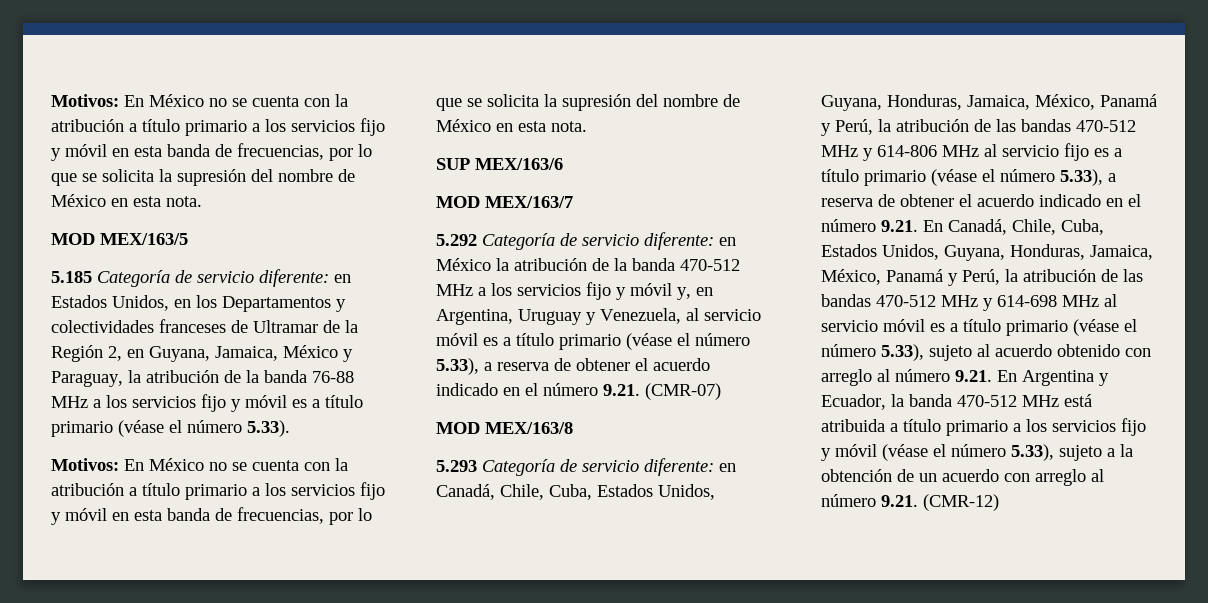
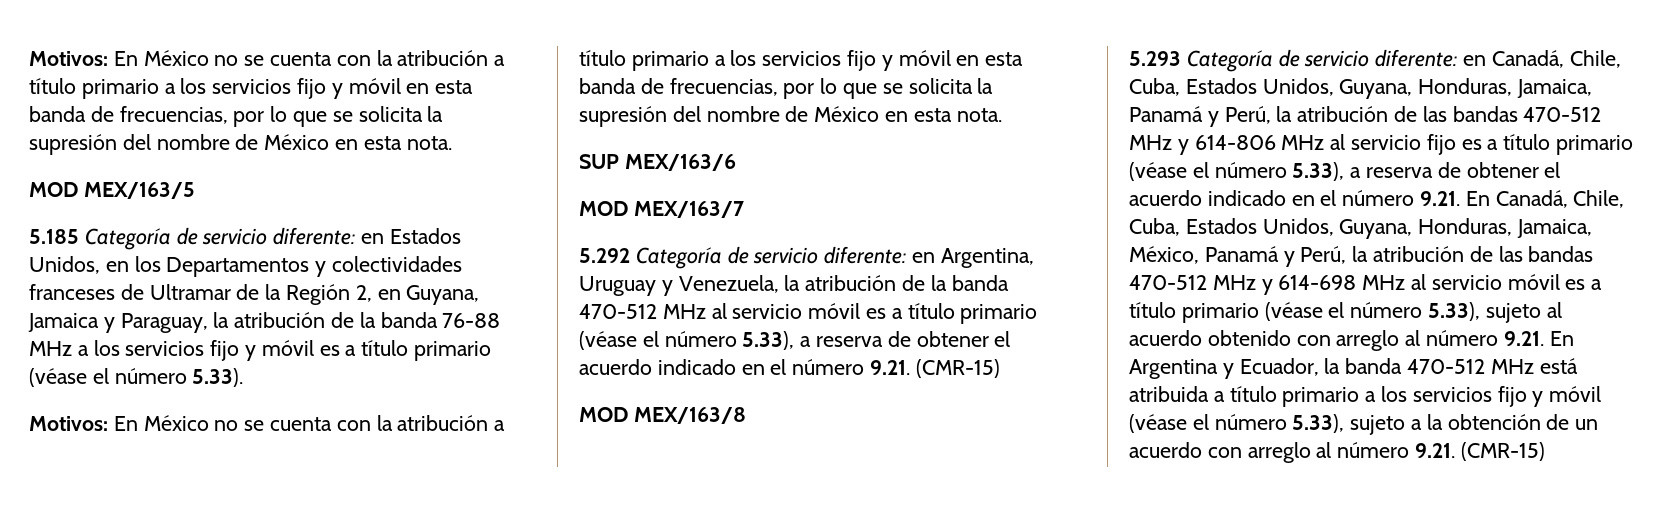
[215,345,338,361] Jamaica, México -> [28,313,99,332] Jamaica
[436,258,491,271] México -> [940,248,1034,268] [579,275,779,296] Argentina, Uruguay y Venezuela,
[478,282,713,300] [436,308,681,325] a los servicios fijo y móvil y, en Argentina, Uruguay y Venezuela, -> (706, 311) none
[645,383,721,400] (CMR-07) -> [915,359,1000,378] (CMR-15)
[1035,94,1095,110] México, -> (1593, 88) none
[923,494,999,511] (CMR-12) -> [1460,442,1545,461] (CMR-15)

